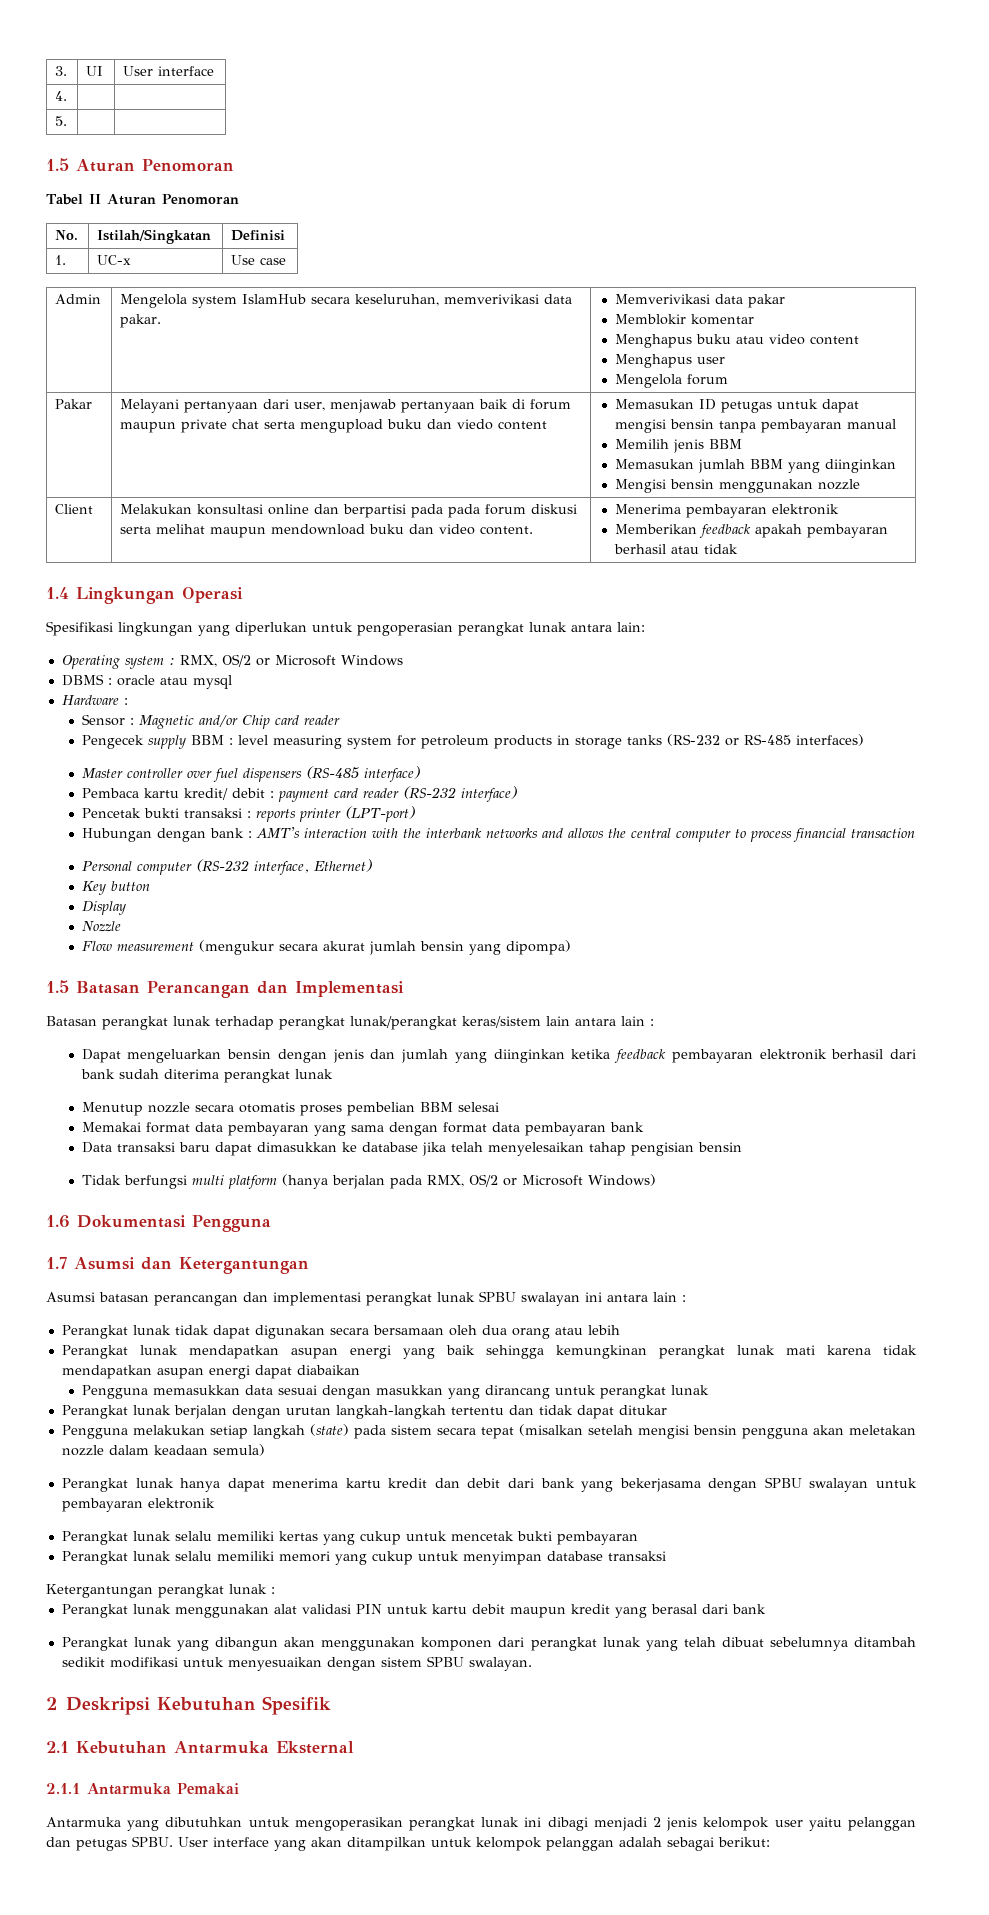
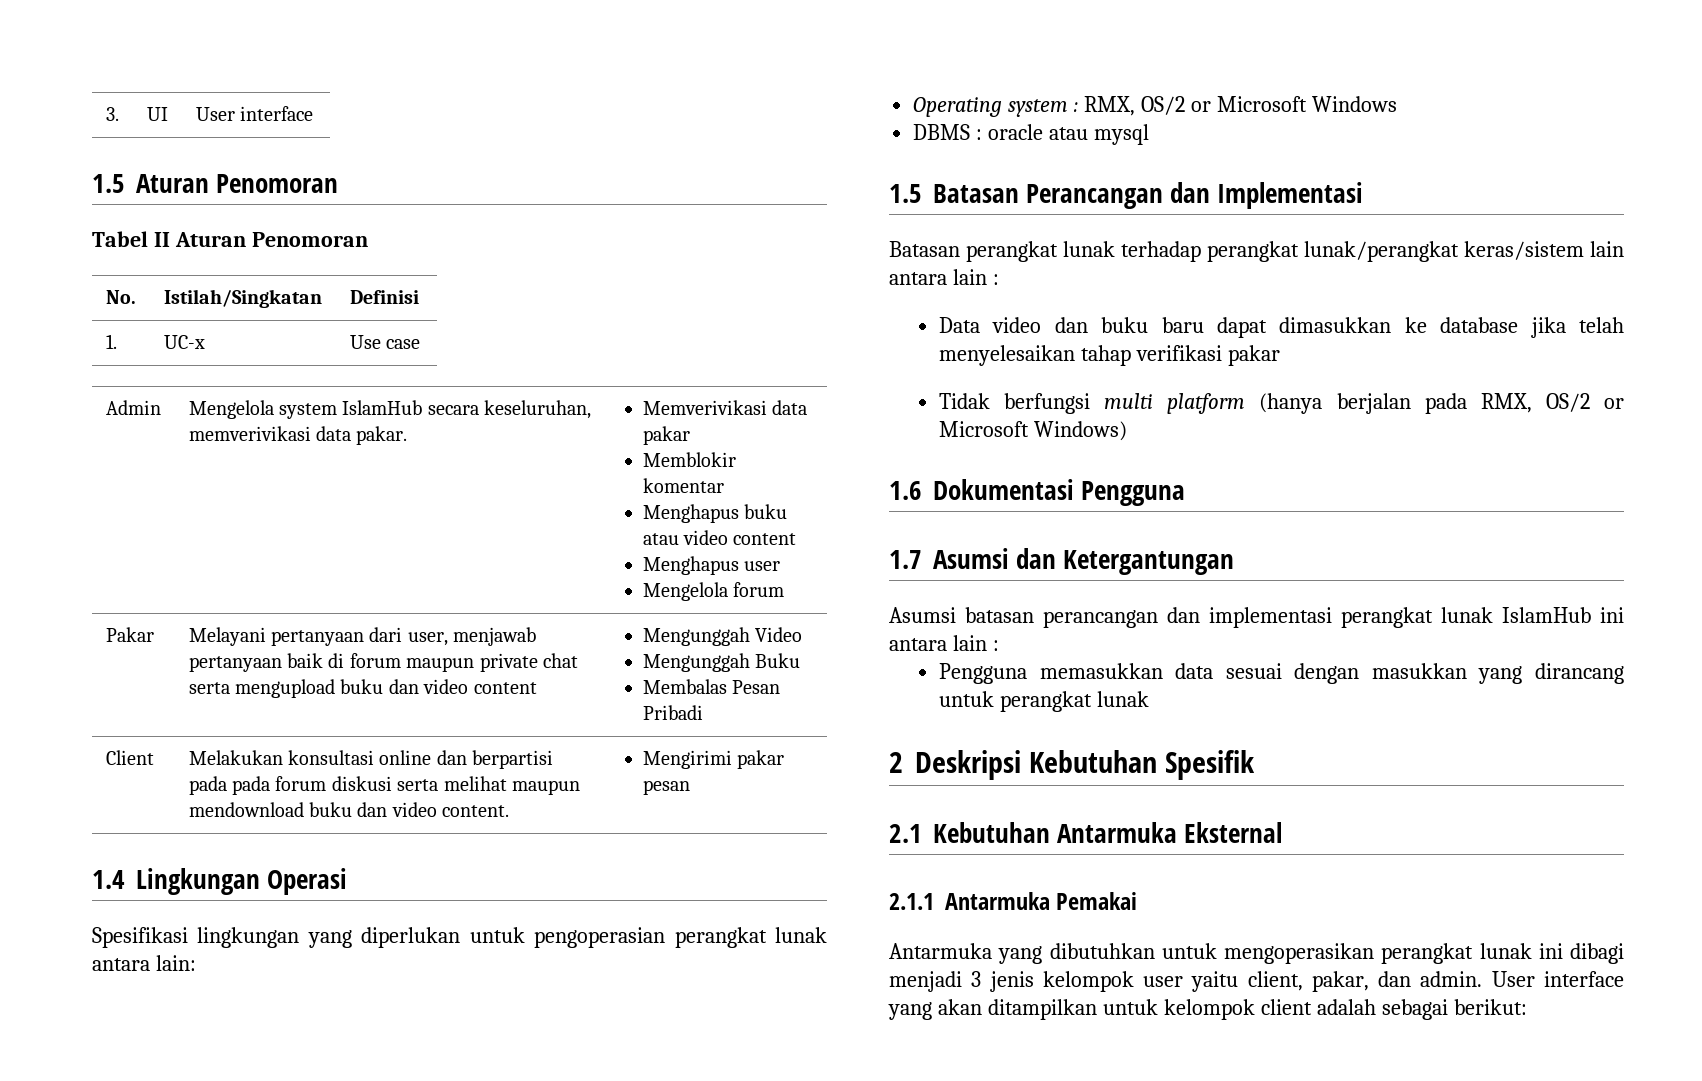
[55,91,68,101] [55,116,68,126] // 4. | | // 5. | | -> (314, 113) none
[457,419,494,430] viedo -> [423,679,469,694] video
[615,399,860,413] [615,419,897,433] [615,439,743,453] [615,459,897,473] [615,479,861,493] Memasukan ID petugas untuk dapat mengisi bensin tanpa pembayaran manual // Memilih jenis BBM // Memasukan jumlah BBM yang diinginkan // Mengisi bensin menggunakan nozzle -> [642,627,803,646] [642,653,801,672] [642,679,781,694] [642,705,703,720] Mengunggah Video // Mengunggah Buku // Membalas Pesan Pribadi
[615,504,840,518] [615,524,889,538] [614,544,739,554] Menerima pembayaran elektronik // Memberikan feedback apakah pembayaran berhasil atau tidak -> [642,750,785,769] [642,780,690,795] Mengirimi pakar pesan
[61,695,128,705] [81,714,340,729] [81,734,864,749] [81,766,420,782] [81,786,517,802] [81,806,415,822] [81,827,915,842] [81,859,372,875] [81,881,150,895] [81,901,126,915] [81,921,121,932] [81,940,571,955] // Hardware : // Sensor : Magnetic and/or Chip card reader // Pengecek supply BBM : level measuring system for petroleum products in storage tanks (RS-232 or RS-485 interfaces) // Master controller over fuel dispensers (RS-485 interface) // Pembaca kartu kredit/ debit : payment card reader (RS-232 interface) // Pencetak bukti transaksi : reports printer (LPT-port) // Hubungan dengan bank : AMT's interaction with the interbank networks and allows the central computer to process financial transaction // Personal computer (RS-232 interface, Ethernet) // Key button // Display // Nozzle // Flow measurement (mengukur secara akurat jumlah bensin yang dipompa) -> (1149, 134) none
[81,1049,916,1063] [80,1069,333,1083] [81,1102,499,1116] [81,1122,644,1136] [81,1142,175,1153] Dapat mengeluarkan bensin dengan jenis dan jumlah yang diinginkan ketika feedback pembayaran elektronik berhasil dari bank sudah diterima perangkat lunak // Menutup nozzle secara otomatis proses pembelian BBM selesai // Memakai format data pembayaran yang sama dengan format data pembayaran bank // Data transaksi -> [939,317,1149,333] Data video dan buku
[630,1142,742,1156] pengisian bensin -> [1135,345,1280,366] verifikasi pakar
[479,1291,580,1306] SPBU swalayan -> [1502,607,1591,623] IslamHub
[61,1325,620,1339] [61,1345,917,1359] [61,1365,360,1379] // Perangkat lunak tidak dapat digunakan secara bersamaan oleh dua orang atau lebih // Perangkat lunak mendapatkan asupan energi yang baik sehingga kemungkinan perangkat lunak mati karena tidak mendapatkan asupan energi dapat diabaikan -> (999, 645) none
[61,1405,667,1419] [61,1424,916,1439] [61,1444,265,1456] [61,1477,917,1492] [61,1498,215,1512] [61,1531,638,1545] [61,1551,666,1565] [46,1584,275,1598] [61,1604,766,1618] [61,1637,917,1651] [61,1656,532,1671] // Perangkat lunak berjalan dengan urutan langkah-langkah tertentu dan tidak dapat ditukar // Pengguna melakukan setiap langkah (state) pada sistem secara tepat (misalkan setelah mengisi bensin pengguna akan meletakan nozzle dalam keadaan semula) // Perangkat lunak hanya dapat menerima kartu kredit dan debit dari bank yang bekerjasama dengan SPBU swalayan untuk pembayaran elektronik // Perangkat lunak selalu memiliki kertas yang cukup untuk mencetak bukti pembayaran // Perangkat lunak selalu memiliki memori yang cukup untuk menyimpan database transaksi // Ketergantungan perangkat lunak : // Perangkat lunak menggunakan alat validasi PIN untuk kartu debit maupun kredit yang berasal dari bank // Perangkat lunak yang dibangun akan menggunakan komponen dari perangkat lunak yang telah dibuat sebelumnya ditambah sedikit modifikasi untuk menyesuaikan dengan sistem SPBU swalayan. -> (1149, 699) none
[653,1817,661,1827] 2 -> [971,971,982,987] 3
[848,1817,917,1831] [46,1836,173,1851] pelanggan dan petugas SPBU. -> [1247,971,1483,992] client, pakar, dan admin.
[546,1837,614,1851] pelanggan -> [1260,999,1312,1015] client

